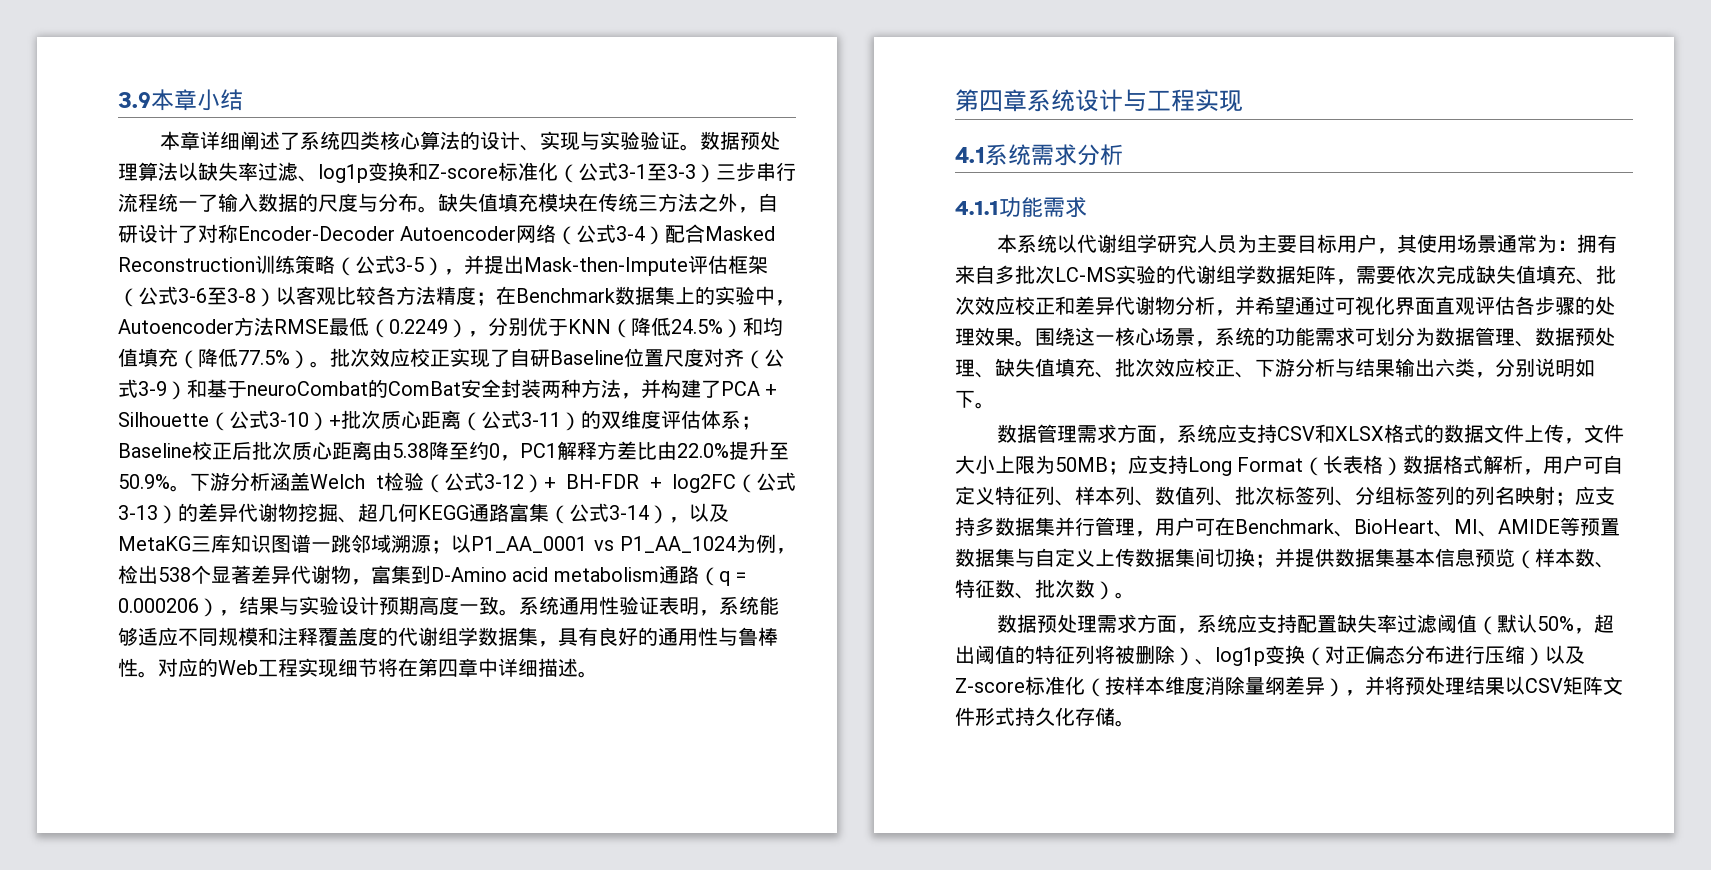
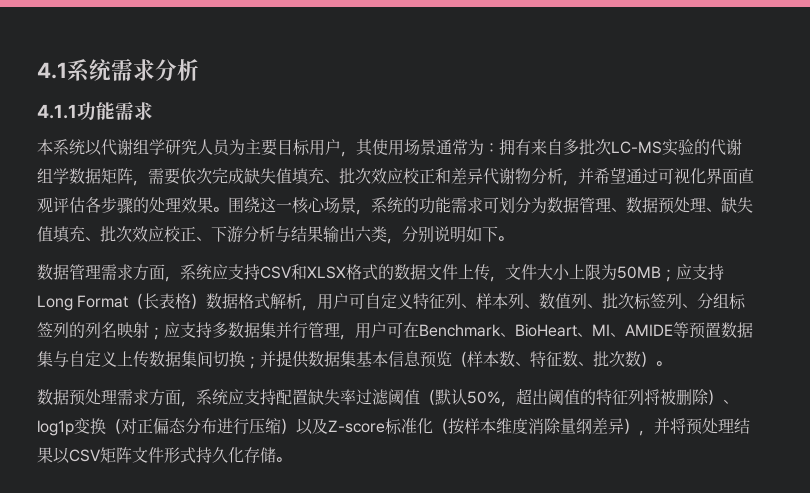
[118,89,243,111] [160,131,781,151] [118,162,796,183] [118,193,778,213] [118,224,776,245] [118,255,768,276] [118,286,795,307] [118,317,783,338] [118,348,784,369] [118,379,778,400] [118,410,761,431] [118,441,789,461] [118,472,796,493] [118,503,729,524] [118,534,796,554] [118,565,747,586] [118,596,779,617] [118,627,778,647] [118,658,598,678] [955,89,1243,112] 3.9本章小结 // 本章详细阐述了系统四类核心算法的设计、实现与实验验证。数据预处理算法以缺失率过滤、log1p变换和Z-score标准化（公式3-1至3-3）三步串行流程统一了输入数据的尺度与分布。缺失值填充模块在传统三方法之外，自研设计了对称Encoder-Decoder Autoencoder网络（公式3-4）配合Masked Reconstruction训练策略（公式3-5），并提出Mask-then-Impute评估框架（公式3-6至3-8）以客观比较各方法精度；在Benchmark数据集上的实验中，Autoencoder方法RMSE最低（0.2249），分别优于KNN（降低24.5%）和均值填充（降低77.5%）。批次效应校正实现了自研Baseline位置尺度对齐（公式3-9）和基于neuroCombat的ComBat安全封装两种方法，并构建了PCA + Silhouette（公式3-10）+批次质心距离（公式3-11）的双维度评估体系；Baseline校正后批次质心距离由5.38降至约0，PC1解释方差比由22.0%提升至50.9%。下游分析涵盖Welch t检验（公式3-12）+ BH-FDR + log2FC（公式3-13）的差异代谢物挖掘、超几何KEGG通路富集（公式3-14），以及MetaKG三库知识图谱一跳邻域溯源；以P1_AA_0001 vs P1_AA_1024为例，检出538个显著差异代谢物，富集到D-Amino acid metabolism通路（q = 0.000206），结果与实验设计预期高度一致。系统通用性验证表明，系统能够适应不同规模和注释覆盖度的代谢组学数据集，具有良好的通用性与鲁棒性。对应的Web工程实现细节将在第四章中详细描述。 // 第四章系统设计与工程实现 // -> (37, 70) none

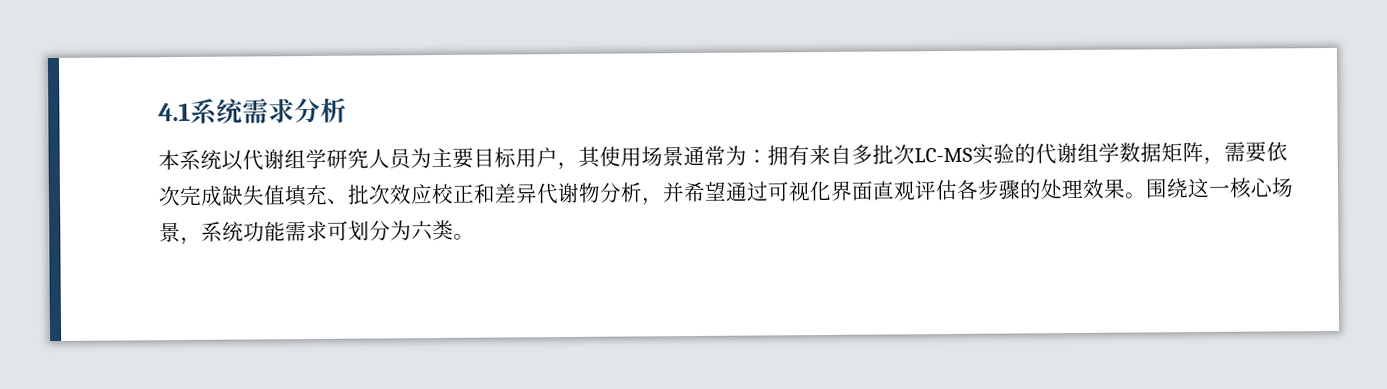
[37,102,153,120] // 4.1.1功能需求 -> (347, 110) none
[403,197,419,213] 的 -> (244, 231) none
[547,197,753,214] [37,226,513,244] [37,264,724,282] [37,293,747,311] [37,322,753,340] [37,350,671,369] [37,388,738,407] [37,418,750,436] [37,447,276,464] 数据管理、数据预处理、缺失值填充、批次效应校正、下游分析与结果输出六类，分别说明如下。 // 数据管理需求方面，系统应支持CSV和XLSX格式的数据文件上传，文件大小上限为50MB；应支持Long Format（长表格）数据格式解析，用户可自定义特征列、样本列、数值列、批次标签列、分组标签列的列名映射；应支持多数据集并行管理，用户可在Benchmark、BioHeart、MI、AMIDE等预置数据集与自定义上传数据集间切换；并提供数据集基本信息预览（样本数、特征数、批次数）。 // 数据预处理需求方面，系统应支持配置缺失率过滤阈值（默认50%，超出阈值的特征列将被删除）、log1p变换（对正偏态分布进行压缩）以及Z-score标准化（按样本维度消除量纲差异），并将预处理结果以CSV矩阵文件形式持久化存储 -> [411,219,454,241] 六类

